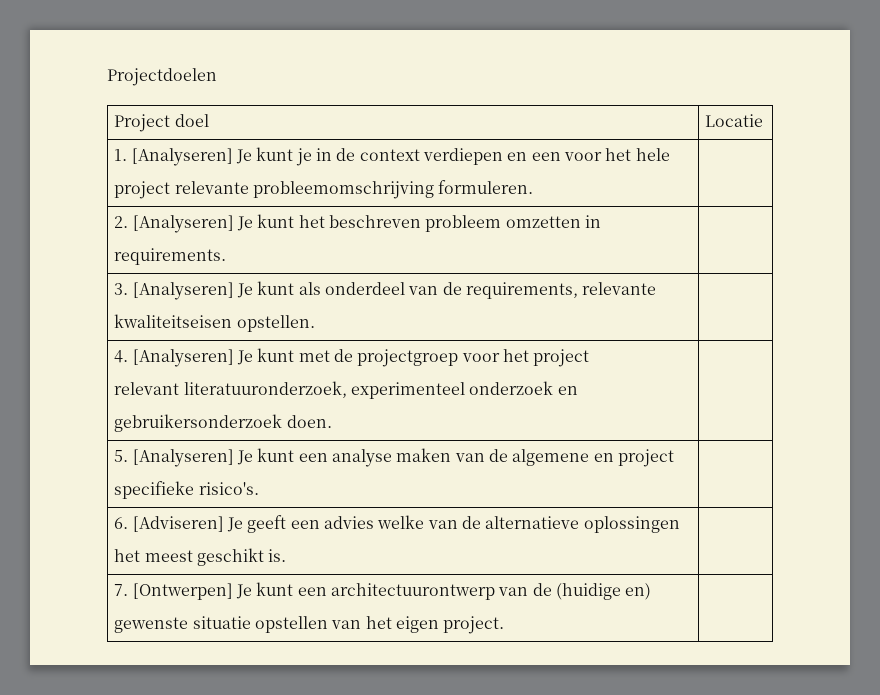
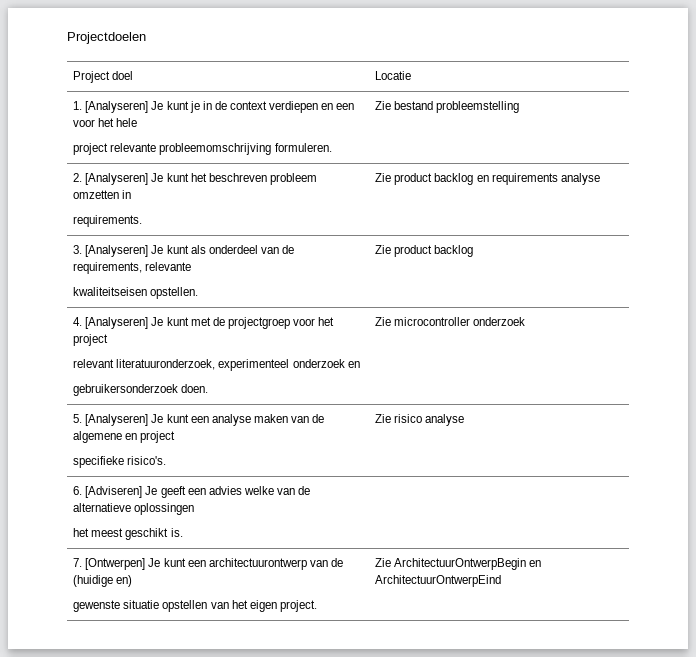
(534, 187) none -> [375,101,520,113] Zie bestand probleemstelling
(227, 256) none -> [375,173,600,185] Zie product backlog en requirements analyse
(315, 323) none -> [375,245,474,257] Zie product backlog
(332, 421) none -> [375,317,526,326] Zie microcontroller onderzoek
(259, 488) none -> [375,414,465,426] Zie risico analyse
(505, 625) none -> [375,558,542,570] [375,575,502,587] Zie ArchitectuurOntwerpBegin en ArchitectuurOntwerpEind

